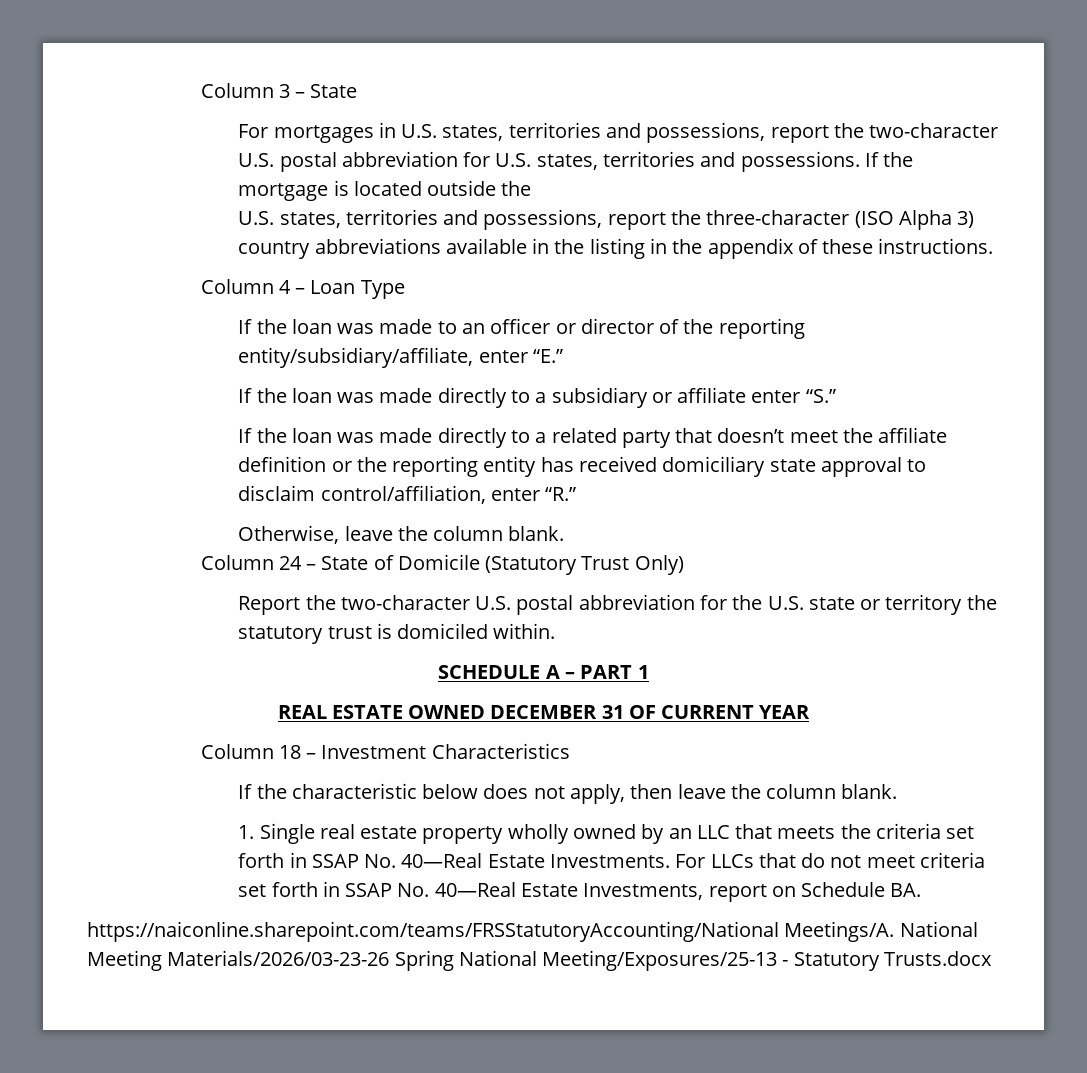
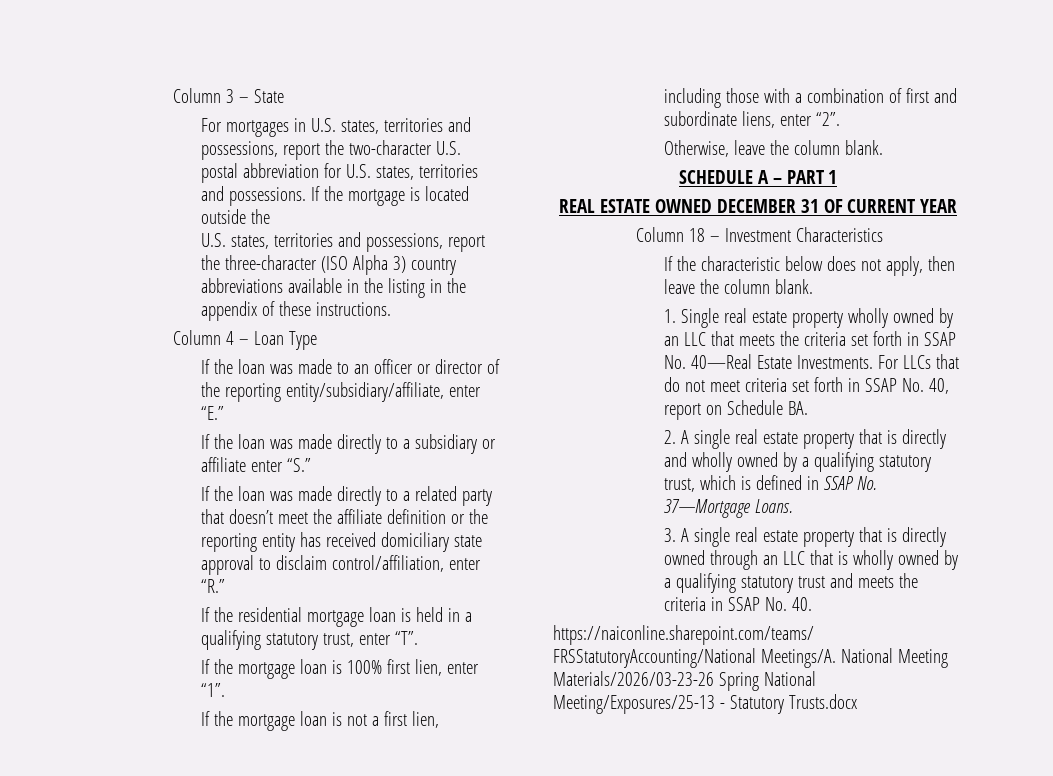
(577, 494) none -> [201,607,473,627] [201,630,419,650] [201,659,480,679] [201,683,226,697] [201,711,440,731] [664,88,958,108] [664,111,841,128] // If the residential mortgage loan is held in a qualifying statutory trust, enter “T”. // If the mortgage loan is 100% first lien, enter “1”. // If the mortgage loan is not a first lien, including those with a combination of first and subordinate liens, enter “2”.
[200,554,684,575] [238,594,997,615] [238,623,556,644] // Column 24 – State of Domicile (Statutory Trust Only) // Report the two-character U.S. postal abbreviation for the U.S. state or territory the statutory trust is domiciled within. -> (884, 147) none
[434,882,704,900] 40—Real Estate Investments, -> [929,378,950,394] 40,
(922, 890) none -> [664,429,947,449] [664,452,932,472] [664,475,878,492] [664,499,794,518] [664,527,947,547] [664,550,959,570] [664,573,919,593] [664,597,813,611] // 2. A single real estate property that is directly and wholly owned by a qualifying statutory trust, which is defined in SSAP No. 37—Mortgage Loans. // 3. A single real estate property that is directly owned through an LLC that is wholly owned by a qualifying statutory trust and meets the criteria in SSAP No. 40.

